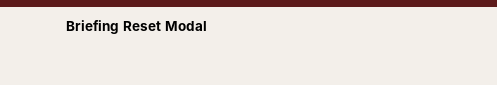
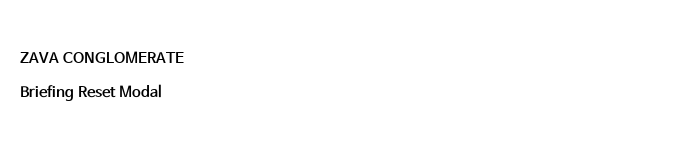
(66, 27) none -> [20,51,184,63] ZAVA CONGLOMERATE //

